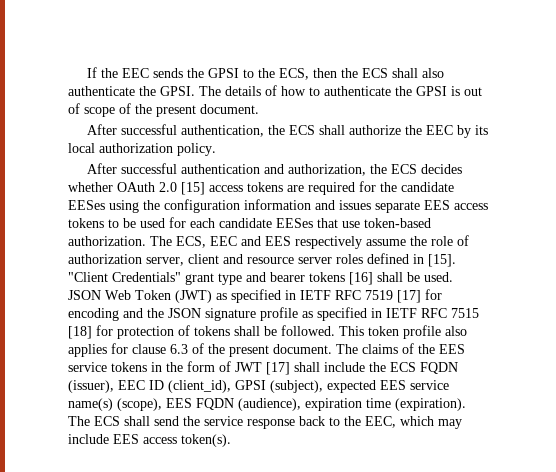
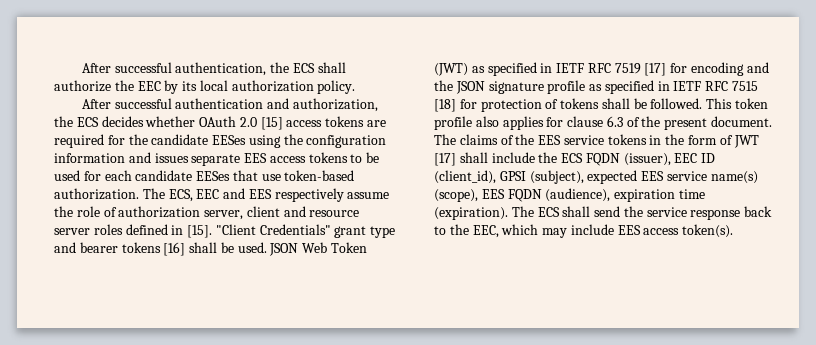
[86,67,444,80] [68,85,482,96] [68,103,259,117] If the EEC sends the GPSI to the ECS, then the ECS shall also authenticate the GPSI. The details of how to authenticate the GPSI is out of scope of the present document. // -> (81, 68) none

